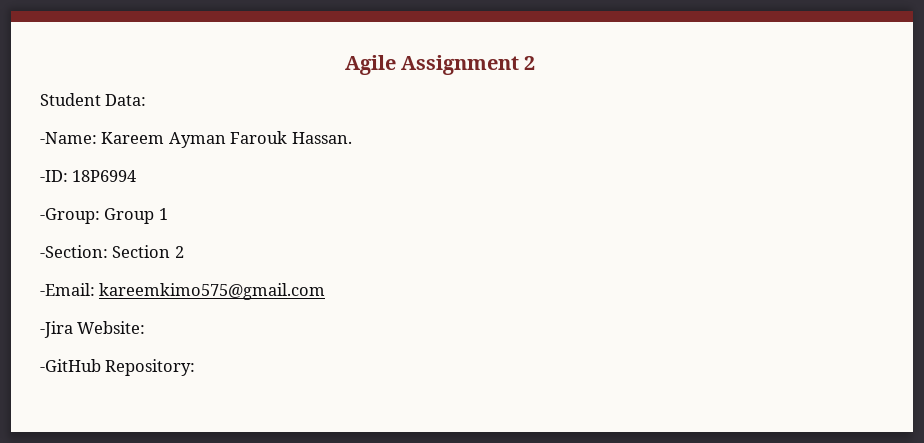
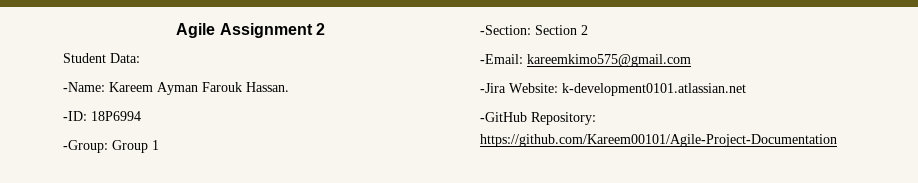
(146, 327) none -> [562,83,746,96] k-development0101.atlassian.net
(196, 367) none -> [480,134,837,147] https://github.com/Kareem00101/Agile-Project-Documentation

